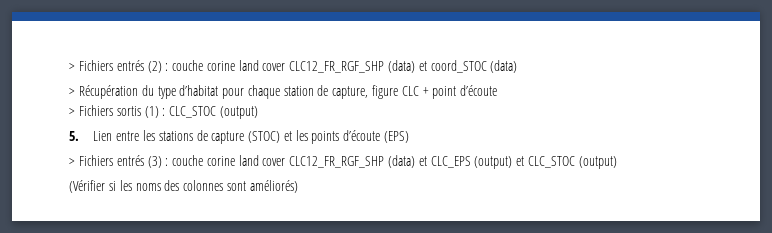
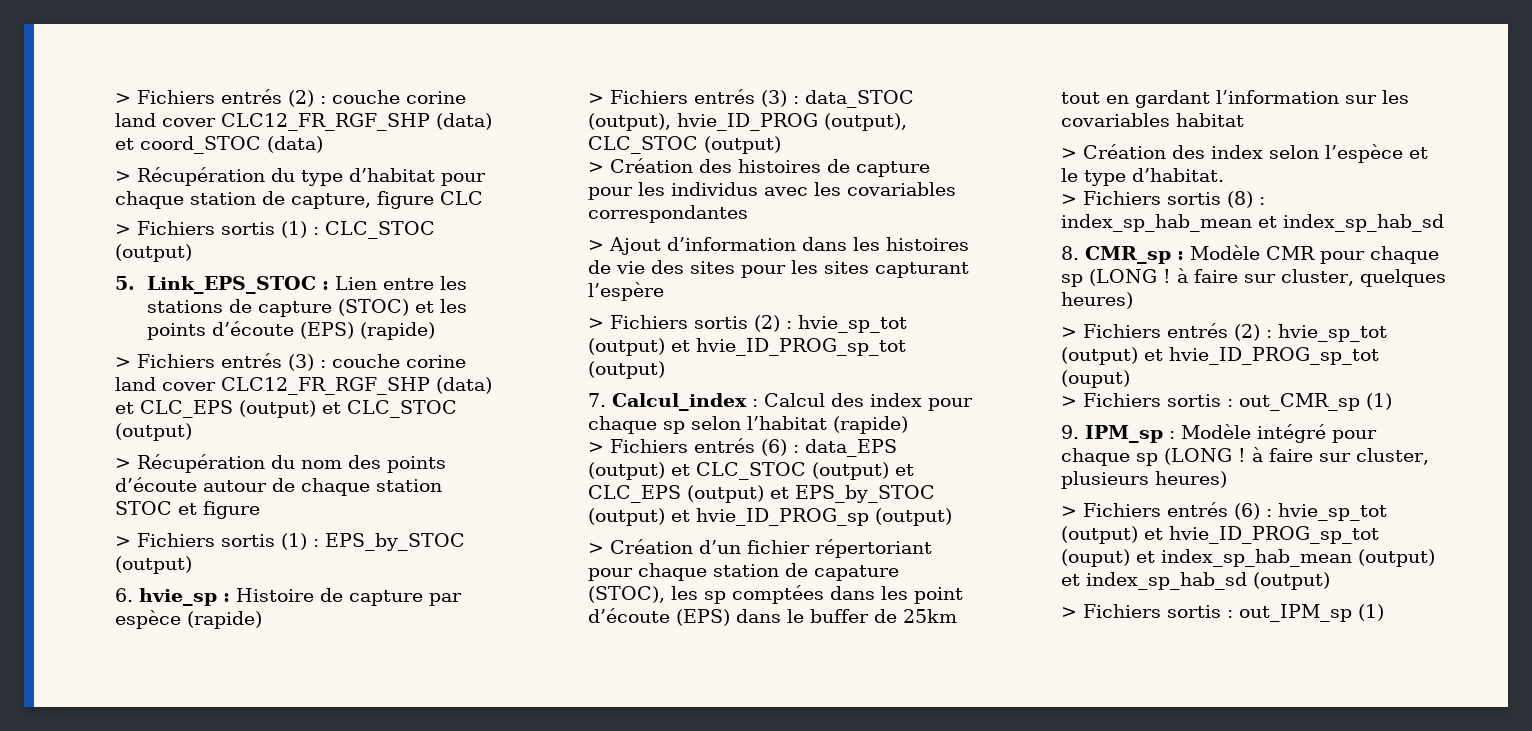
[422,85,498,99] + point d’écoute -> (484, 198) none
(80, 136) none -> [147,276,330,294] Link_EPS_STOC :
(409, 137) none -> [360,322,436,340] (rapide)
[69,180,298,193] (Vérifier si les noms des colonnes sont améliorés) -> [115,454,447,473] [115,477,443,496] [115,501,261,519] [115,533,466,551] [115,556,193,574] [115,588,463,606] [115,610,263,629] [588,89,915,108] [588,113,908,131] [588,136,782,154] [588,158,931,177] [588,182,957,200] [588,205,749,223] [588,237,970,255] [588,260,970,278] [588,282,665,301] [588,315,908,333] [588,338,907,356] [588,361,666,379] [588,393,974,411] [588,416,909,434] [588,438,898,457] [588,462,915,480] [588,485,936,503] [588,508,953,526] [588,539,933,558] [588,563,900,581] [588,585,964,604] [588,608,958,626] [1061,90,1410,108] [1061,113,1245,127] [1061,144,1429,163] [1061,168,1225,186] [1061,191,1266,208] [1061,214,1445,232] [1061,245,1440,264] [1061,268,1447,287] [1061,292,1134,309] [1061,323,1388,342] [1061,347,1380,365] [1061,370,1131,388] [1061,393,1393,411] [1061,424,1378,443] [1061,447,1430,466] [1061,471,1228,489] [1061,502,1388,521] [1061,526,1380,544] [1061,549,1436,567] [1061,572,1331,590] [1061,604,1385,622] > Récupération du nom des points d’écoute autour de chaque station STOC et figure // > Fichiers sortis (1) : EPS_by_STOC (output) // 6. hvie_sp : Histoire de capture par espèce (rapide) // > Fichiers entrés (3) : data_STOC (output), hvie_ID_PROG (output), CLC_STOC (output) // > Création des histoires de capture pour les individus avec les covariables correspondantes // > Ajout d’information dans les histoires de vie des sites pour les sites capturant l’espère // > Fichiers sortis (2) : hvie_sp_tot (output) et hvie_ID_PROG_sp_tot (output) // 7. Calcul_index : Calcul des index pour chaque sp selon l’habitat (rapide) // > Fichiers entrés (6) : data_EPS (output) et CLC_STOC (output) et CLC_EPS (output) et EPS_by_STOC (output) et hvie_ID_PROG_sp (output) // > Création d’un fichier répertoriant pour chaque station de capature (STOC), les sp comptées dans les point d’écoute (EPS) dans le buffer de 25km tout en gardant l’information sur les covariables habitat // > Création des index selon l’espèce et le type d’habitat. // > Fichiers sortis (8) : index_sp_hab_mean et index_sp_hab_sd // 8. CMR_sp : Modèle CMR pour chaque sp (LONG ! à faire sur cluster, quelques heures) // > Fichiers entrés (2) : hvie_sp_tot (output) et hvie_ID_PROG_sp_tot (ouput) // > Fichiers sortis : out_CMR_sp (1) // 9. IPM_sp : Modèle intégré pour chaque sp (LONG ! à faire sur cluster, plusieurs heures) // > Fichiers entrés (6) : hvie_sp_tot (output) et hvie_ID_PROG_sp_tot (ouput) et index_sp_hab_mean (output) et index_sp_hab_sd (output) // > Fichiers sortis : out_IPM_sp (1)

